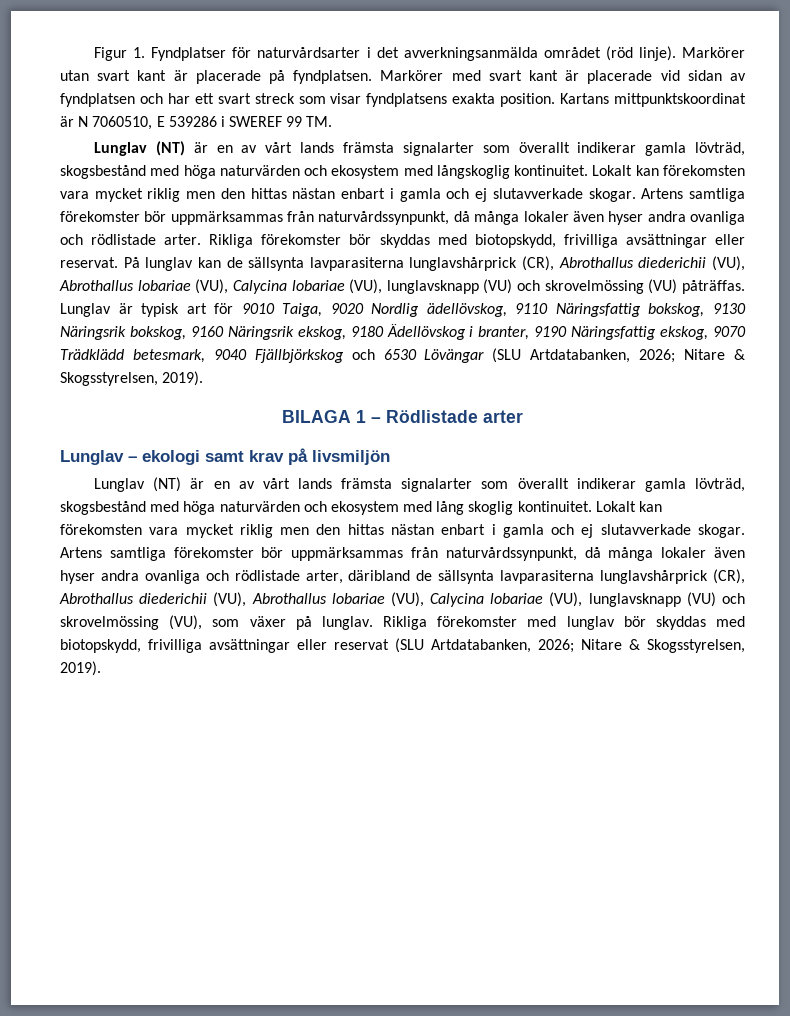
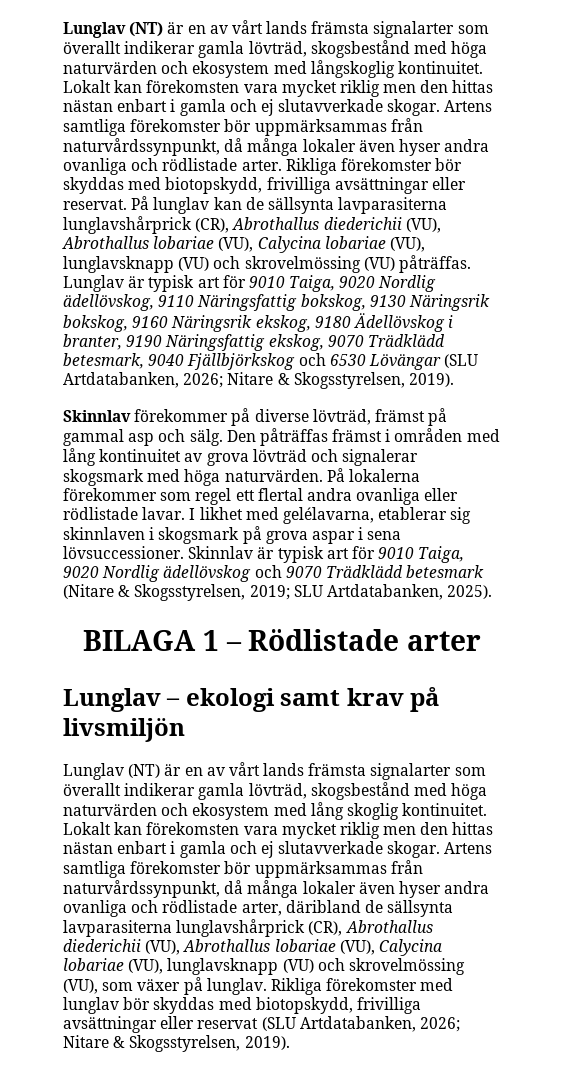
[94,46,746,61] [60,70,746,84] [60,93,747,107] [60,116,333,130] Figur 1. Fyndplatser för naturvårdsarter i det avverkningsanmälda området (röd linje). Markörer utan svart kant är placerade på fyndplatsen. Markörer med svart kant är placerade vid sidan av fyndplatsen och har ett svart streck som visar fyndplatsens exakta position. Kartans mittpunktskoordinat är N 7060510, E 539286 i SWEREF 99 TM. // -> (63, 30) none
(204, 378) none -> [63,408,448,426] [63,428,500,446] [63,448,419,466] [63,468,420,486] [63,488,459,505] [63,507,472,524] [63,526,402,544] [63,546,465,563] [63,565,485,582] [63,584,493,601] // Skinnlav förekommer på diverse lövträd, främst på gammal asp och sälg. Den påträffas främst i områden med lång kontinuitet av grova lövträd och signalerar skogsmark med höga naturvärden. På lokalerna förekommer som regel ett flertal andra ovanliga eller rödlistade lavar. I likhet med gelélavarna, etablerar sig skinnlaven i skogsmark på grova aspar i sena lövsuccessioner. Skinnlav är typisk art för 9010 Taiga, 9020 Nordlig ädellövskog och 9070 Trädklädd betesmark (Nitare & Skogsstyrelsen, 2019; SLU Artdatabanken, 2025).

